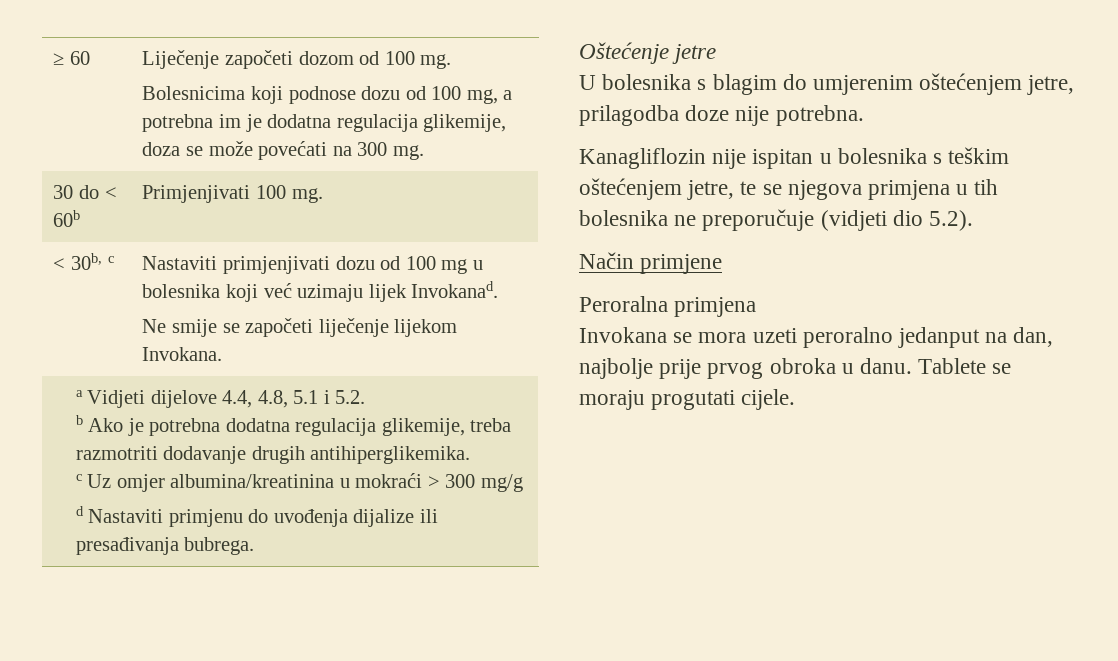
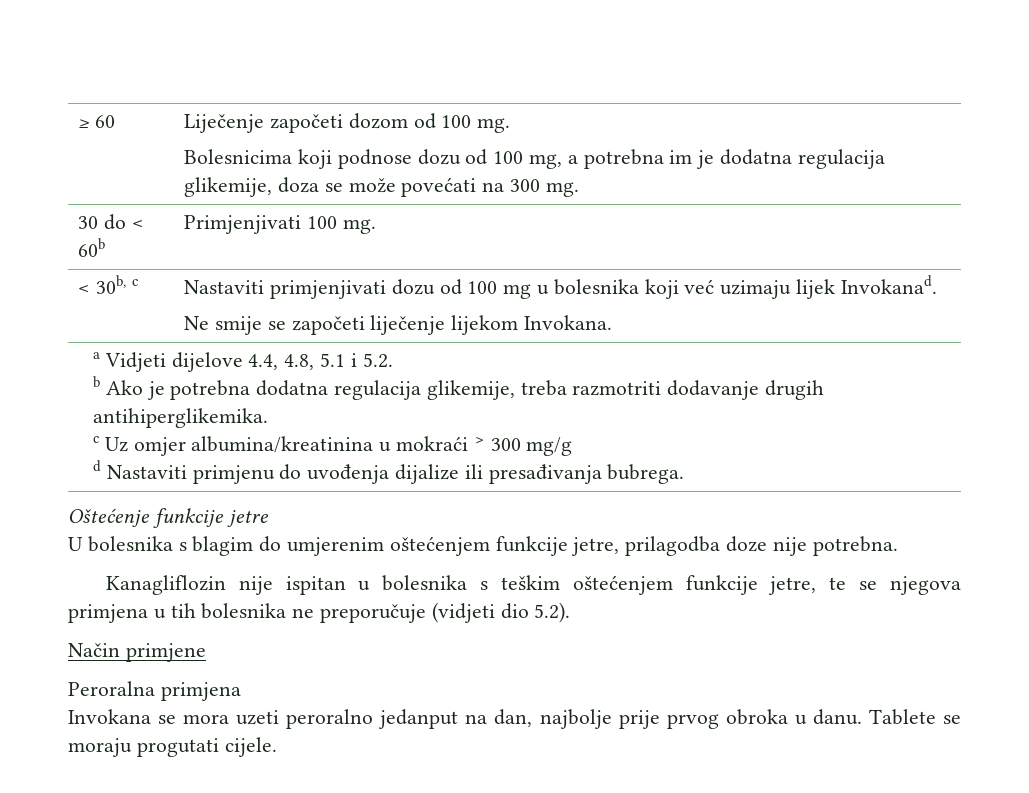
(669, 53) none -> [152,508,224,528] funkcije
(1023, 84) none -> [495,536,568,556] funkcije
(682, 189) none -> [685,575,758,595] funkcije

